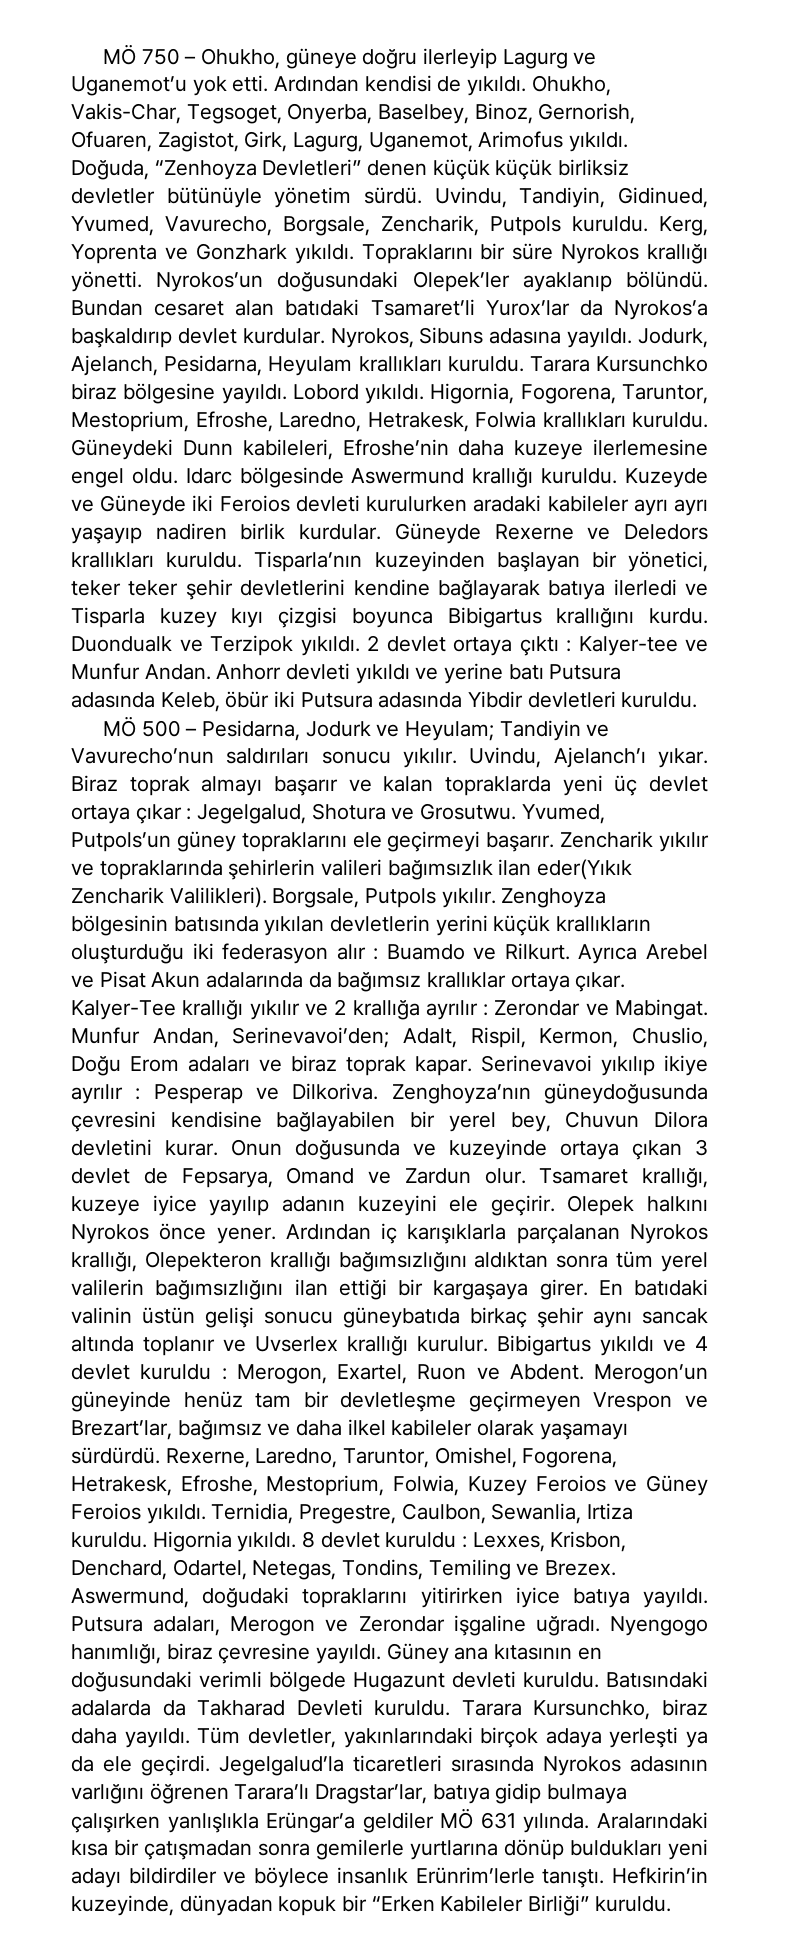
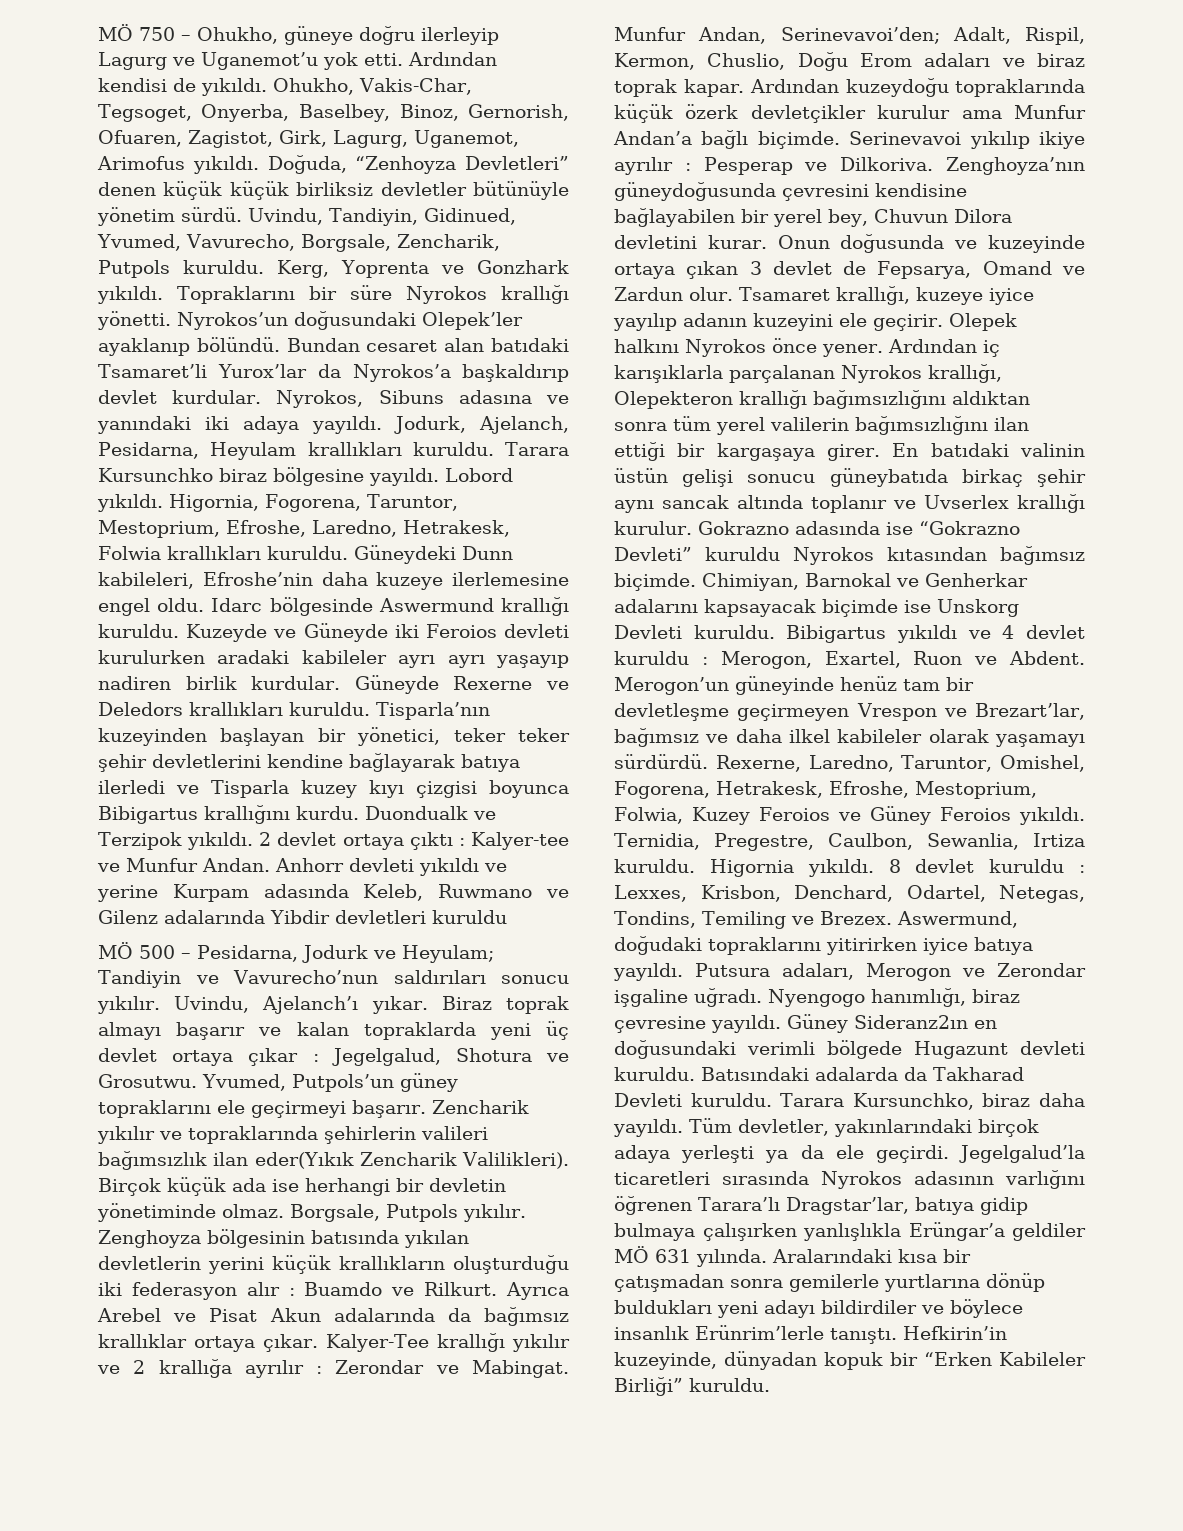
(562, 336) none -> [546,395,569,404] [97,416,299,434] ve yanındaki iki adaya
[508,664,622,680] [71,691,463,712] batı Putsura adasında Keleb, öbür iki Putsura adasında -> [172,884,569,902] [98,910,265,924] Kurpam adasında Keleb, Ruwmano ve Gilenz adalarında
[621,692,698,708] kuruldu. -> [432,910,507,924] kuruldu
(267, 897) none -> [98,1177,506,1196] [97,1203,284,1222] Birçok küçük ada ise herhangi bir devletin yönetiminde olmaz.
(472, 1066) none -> [749,78,1085,97] [614,104,1086,123] [613,130,840,149] Ardından kuzeydoğu topraklarında küçük özerk devletçikler kurulur ama Munfur Andan’a bağlı biçimde.
(488, 1344) none -> [697,521,1020,535] [614,546,1085,565] [614,573,1028,591] [614,599,1019,617] [614,625,775,639] Gokrazno adasında ise “Gokrazno Devleti” kuruldu Nyrokos kıtasından bağımsız biçimde. Chimiyan, Barnokal ve Genherkar adalarını kapsayacak biçimde ise Unskorg Devleti kuruldu.
[454,1644,573,1660] ana kıtasının -> [854,1015,968,1029] Sideranz2ın

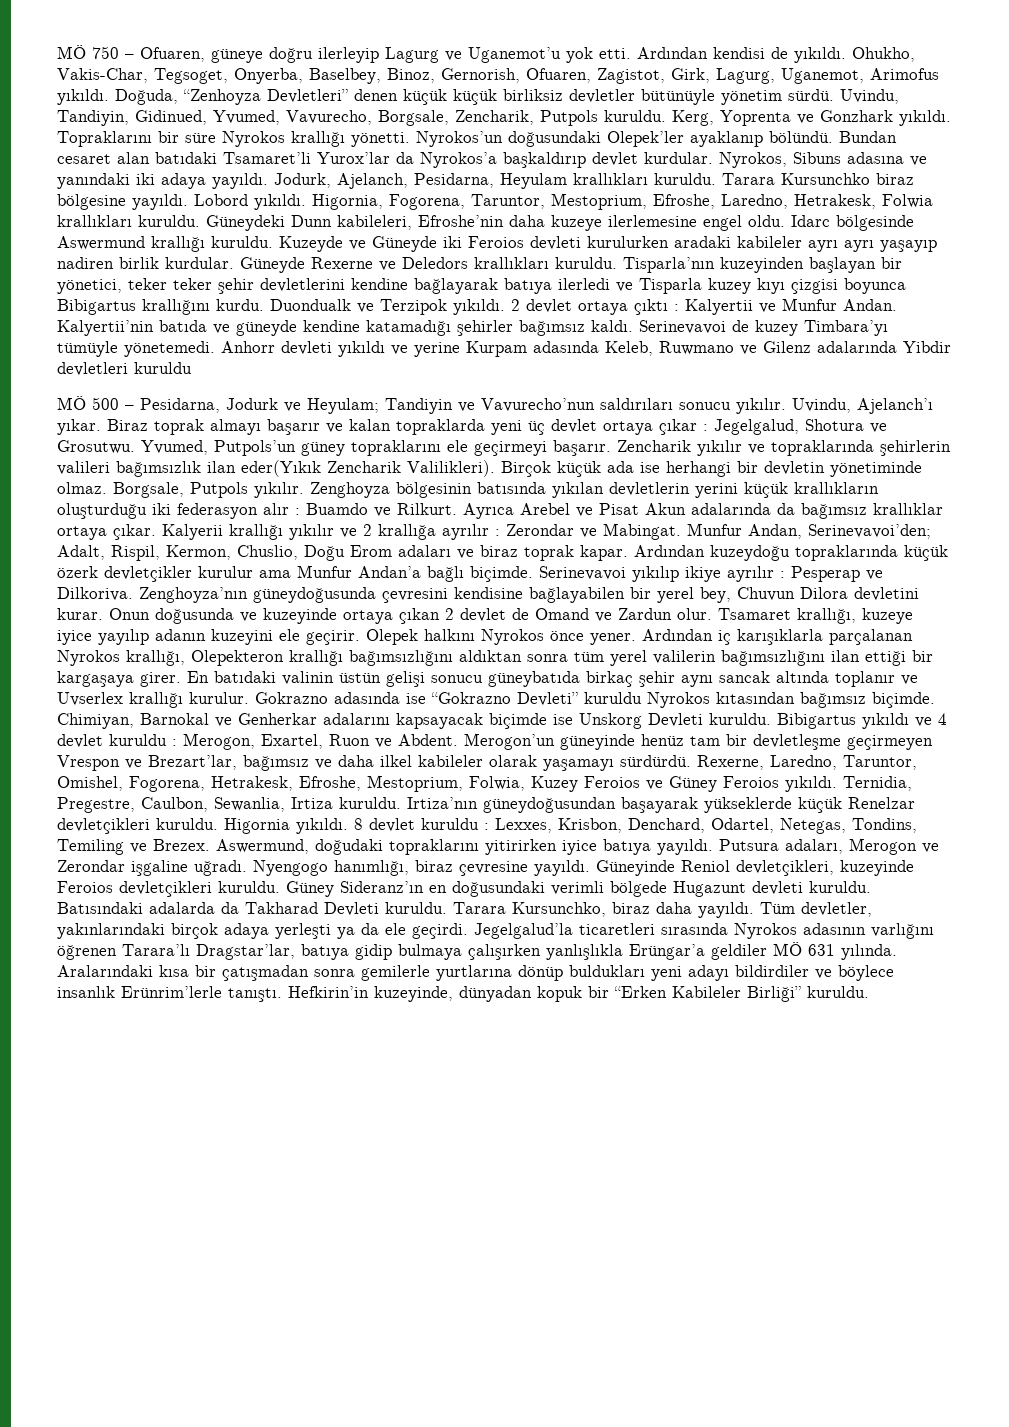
[197,27,278,44] Ohukho, -> [140,47,205,62] Ofuaren,
[470,832,569,850] Kalyer-tee -> [685,299,753,315] Kalyertii
(270, 865) none -> [57,320,888,336] [57,341,215,357] Kalyertii’nin batıda ve güneyde kendine katamadığı şehirler bağımsız kaldı. Serinevavoi de kuzey Timbara’yı tümüyle yönetemedi.
[326,1334,430,1352] Kalyer-Tee -> [162,524,223,540] Kalyerii
[749,261,762,275] 3 -> [445,608,454,620] 2
[877,261,972,279] Fepsarya, -> (529, 614) none
(695, 866) none -> [407,797,915,813] [57,818,218,834] Irtiza’nın güneydoğusundan başayarak yükseklerde küçük Renelzar devletçikleri kuruldu.
[787,1014,968,1033] Güney Sideranz2ın -> [596,860,914,876] [57,881,424,897] Güneyinde Reniol devletçikleri, kuzeyinde Feroios devletçikleri kuruldu. Güney Sideranz’ın

